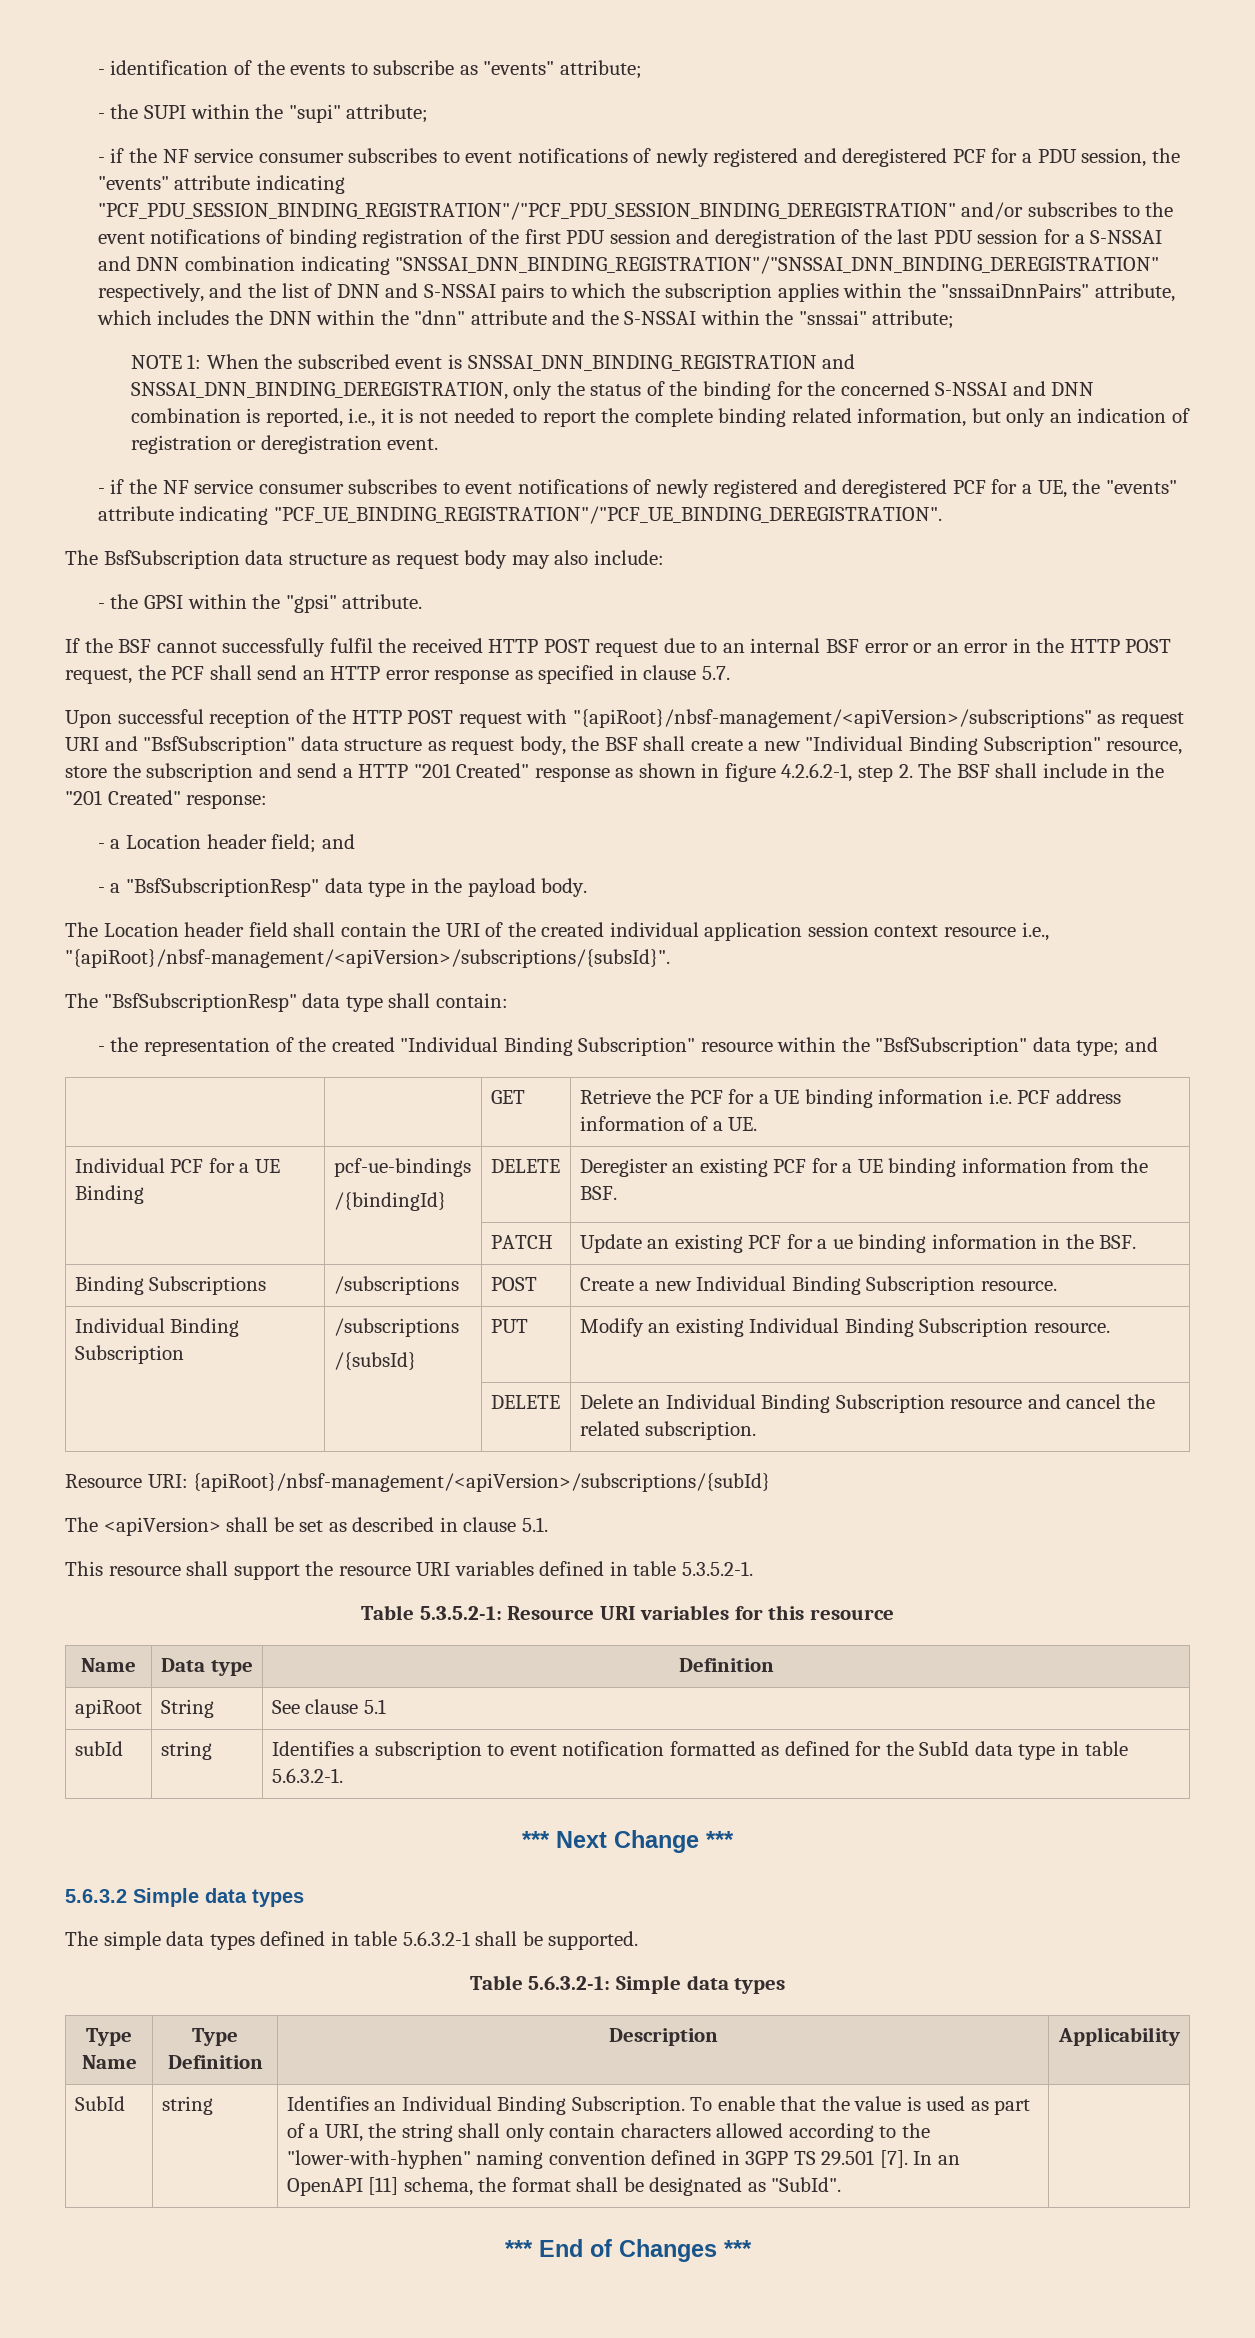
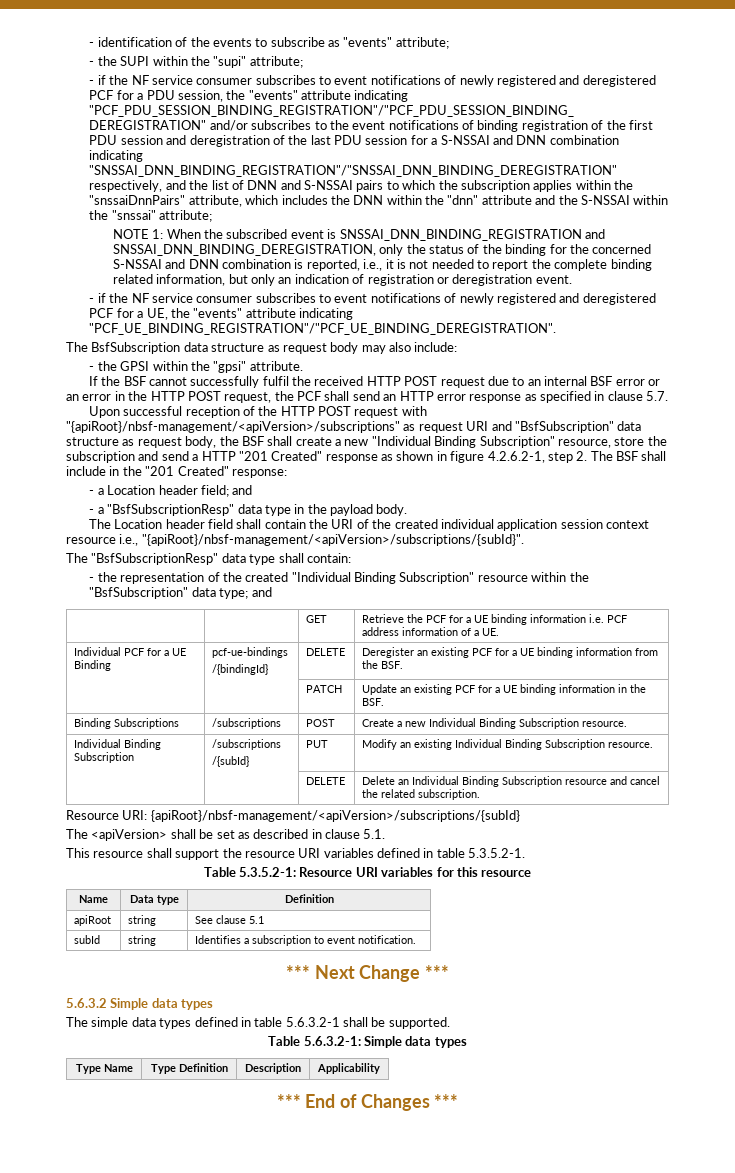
[65,949,670,968] "{apiRoot}/nbsf-management/<apiVersion>/subscriptions/{subsId}". -> [141,534,524,546] "{apiRoot}/nbsf-management/<apiVersion>/subscriptions/{subId}".
[832,1239,853,1249] ue -> [503,685,518,693] UE
[333,1352,416,1370] /{subsId} -> [212,756,250,767] /{subId}
[160,1699,214,1718] String -> [128,915,157,926] string
[562,1741,1128,1760] [271,1768,343,1783] notification formatted as defined for the SubId data type in table 5.6.3.2-1. -> [358,935,417,944] notification.
[74,2096,125,2111] [161,2096,213,2115] [286,2096,1031,2115] [286,2123,930,2142] [286,2150,960,2169] [286,2177,842,2196] // SubId | string | Identifies an Individual Binding Subscription. To enable that the value is used as part of a URI, the string shall only contain characters allowed according to the "lower-with-hyphen" naming convention defined in 3GPP TS 29.501 [7]. In an OpenAPI [11] schema, the format shall be designated as "SubId". | -> (380, 1068) none

